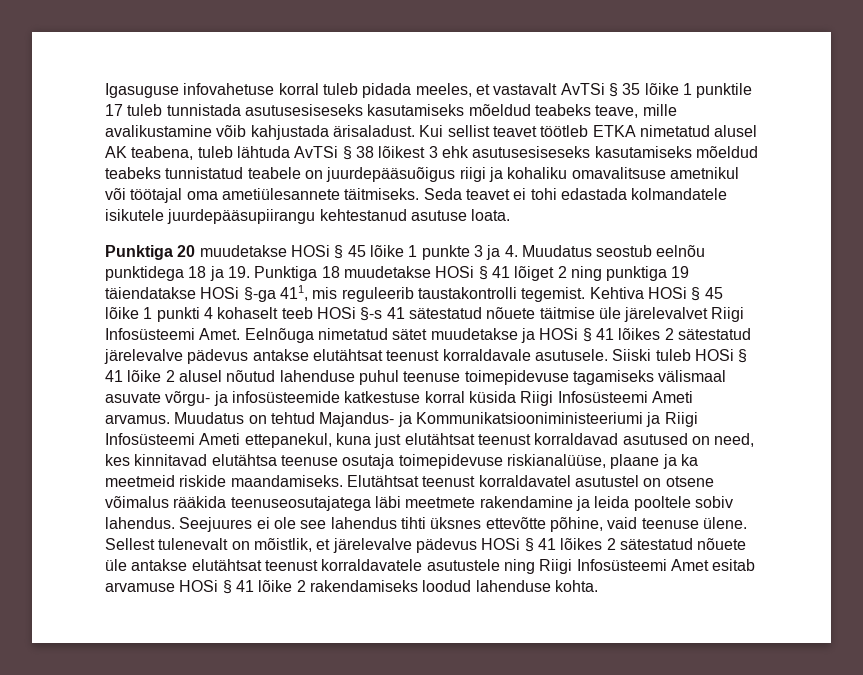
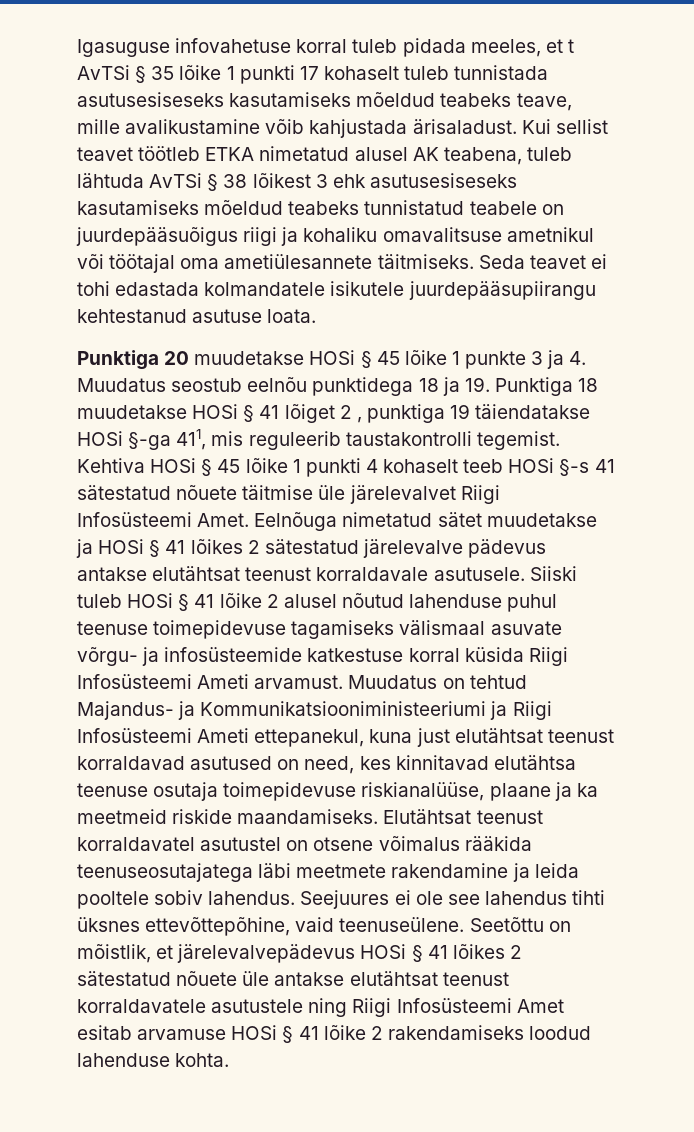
[493,83,558,95] vastavalt -> [567,39,574,53] t
[696,83,753,98] [105,104,123,116] punktile 17 -> [239,65,399,84] punkti 17 kohaselt
[570,266,602,281] ning -> [356,417,362,423] ,
[105,414,170,424] arvamus. -> [254,675,344,689] arvamust.
[485,517,747,532] [105,538,229,550] ettevõtte põhine, vaid teenuse ülene. Sellest tulenevalt -> [145,917,544,936] ettevõttepõhine, vaid teenuseülene. Seetõttu
[332,538,477,553] järelevalve pädevus -> [177,944,356,963] järelevalvepädevus

